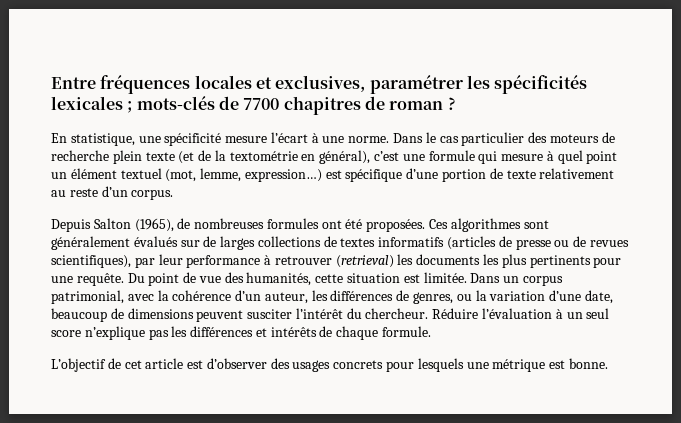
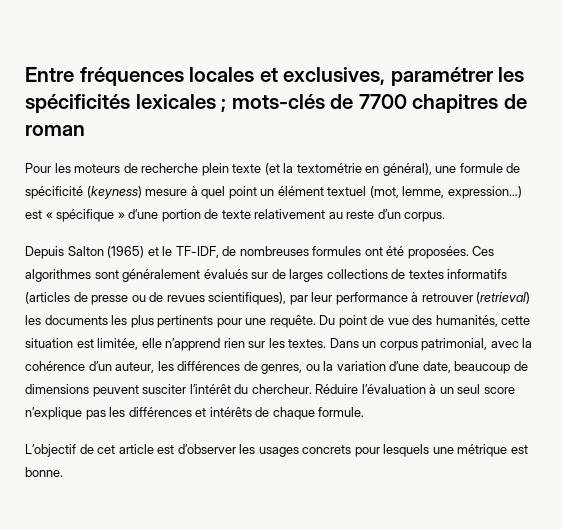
[447,97,456,110] [51,132,548,146] ? // En statistique, une spécificité mesure l’écart à une norme. Dans le cas particulier des -> [25,163,71,173] // Pour les
[198,150,212,161] de -> (280, 169) none
[374,151,400,161] c’est -> (432, 169) none
[478,151,498,164] qui -> [506,163,521,173] [25,186,142,199] de spécificité (keyness)
[345,169,403,182] spécifique -> [45,209,125,222] « spécifique »
[134,218,174,232] (1965), -> [107,246,219,258] (1965) et le TF-IDF,
[423,272,467,283] limitée. -> [97,338,327,351] limitée, elle n’apprend rien sur les textes.
[270,358,290,369] des -> [239,444,256,454] les

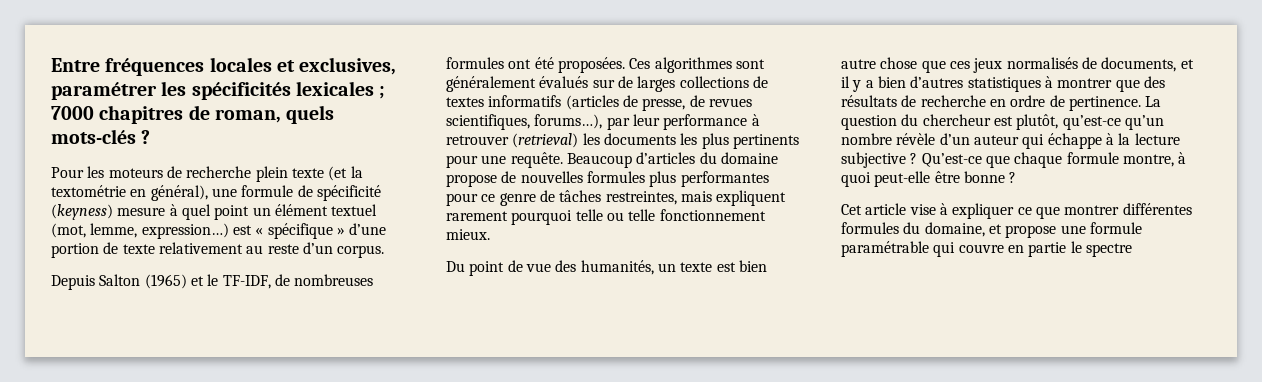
[231,94,527,113] [25,125,85,136] mots-clés de 7700 chapitres de roman -> [51,105,335,124] [51,129,151,144] 7000 chapitres de roman, quels mots-clés ?
[91,292,287,305] presse ou de revues scientifiques), -> [642,95,752,111] [446,114,603,130] presse, de revues scientifiques, forums…),
(316, 321) none -> [566,152,778,168] [446,171,769,187] [446,190,787,206] [446,209,766,225] [446,229,490,240] Beaucoup d’articles du domaine propose de nouvelles formules plus performantes pour ce genre de tâches restreintes, mais expliquent rarement pourquoi telle ou telle fonctionnement mieux. //
[501,316,531,325] [25,338,533,351] [25,361,528,374] [25,384,515,397] [25,407,365,420] [25,444,528,457] [25,467,63,477] cette situation est limitée, elle n’apprend rien sur les textes. Dans un corpus patrimonial, avec la cohérence d’un auteur, les différences de genres, ou la variation d’une date, beaucoup de dimensions peuvent susciter l’intérêt du chercheur. Réduire l’évaluation à un seul score n’explique pas les différences et intérêts de chaque formule. // L’objectif de cet article est d’observer les usages concrets pour lesquels une métrique est bonne. -> [657,260,767,272] [841,57,1194,73] [841,76,1165,92] [841,95,1162,111] [841,114,1164,130] [841,133,1180,149] [841,152,1187,168] [841,171,1017,187] [841,203,1192,219] [841,222,1142,238] [841,241,1132,257] un texte est bien autre chose que ces jeux normalisés de documents, et il y a bien d’autres statistiques à montrer que des résultats de recherche en ordre de pertinence. La question du chercheur est plutôt, qu’est-ce qu’un nombre révèle d’un auteur qui échappe à la lecture subjective ? Qu’est-ce que chaque formule montre, à quoi peut-elle être bonne ? // Cet article vise à expliquer ce que montrer différentes formules du domaine, et propose une formule paramétrable qui couvre en partie le spectre

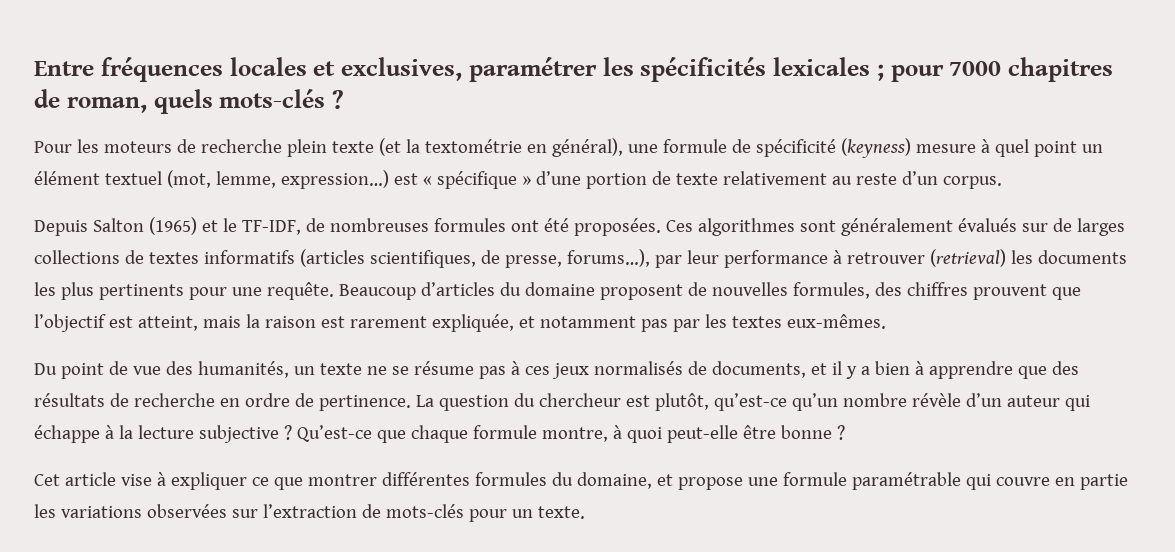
(386, 92) none -> [890,65,944,82] pour
(619, 102) none -> [369,250,476,268] scientifiques,
[689,95,752,107] [446,114,530,130] de revues scientifiques, -> (562, 261) none
[446,174,497,187] propose -> [599,284,683,300] proposent
[586,171,769,187] [446,190,787,206] [446,209,766,225] [446,229,490,240] formules plus performantes pour ce genre de tâches restreintes, mais expliquent rarement pourquoi telle ou telle fonctionnement mieux. -> [792,282,1081,300] [34,314,886,332] formules, des chiffres prouvent que l’objectif est atteint, mais la raison est rarement expliquée, et notamment pas par les textes eux-mêmes.
[716,260,767,272] [841,57,946,73] est bien autre chose que -> [366,361,520,379] ne se résume pas à
[910,76,1113,92] d’autres statistiques à montrer -> [914,361,1013,379] à apprendre
[1070,241,1132,257] le spectre -> [34,504,585,522] les variations observées sur l’extraction de mots-clés pour un texte.

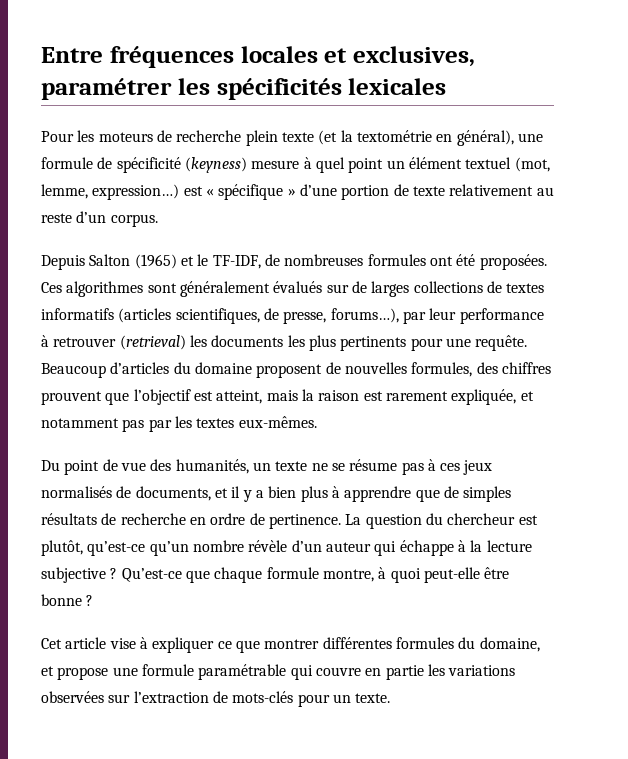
[876,57,1113,82] [34,89,344,114] ; pour 7000 chapitres de roman, quels mots-clés ? -> (447, 86) none
(910, 368) none -> [300,486,328,502] plus
[1051,361,1079,375] des -> [443,486,512,502] de simples

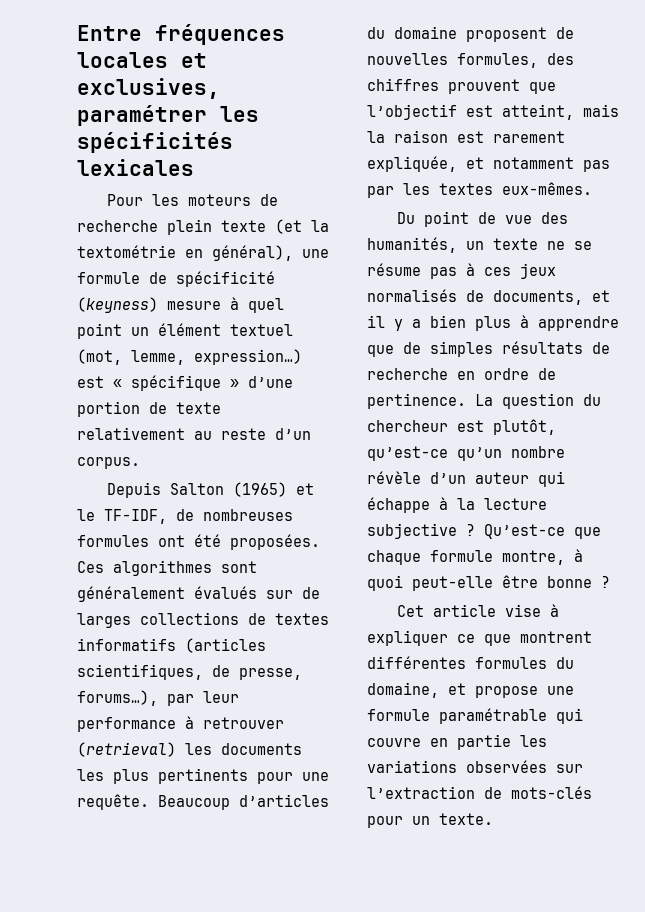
[264,639,320,649] montrer -> [520,631,592,643] montrent

